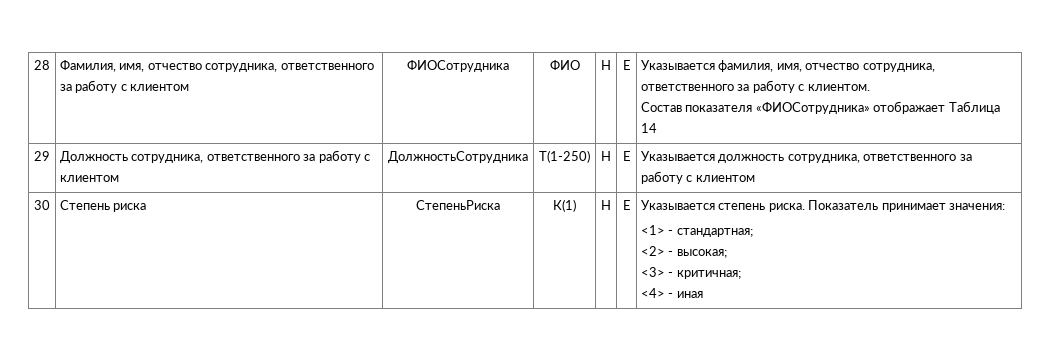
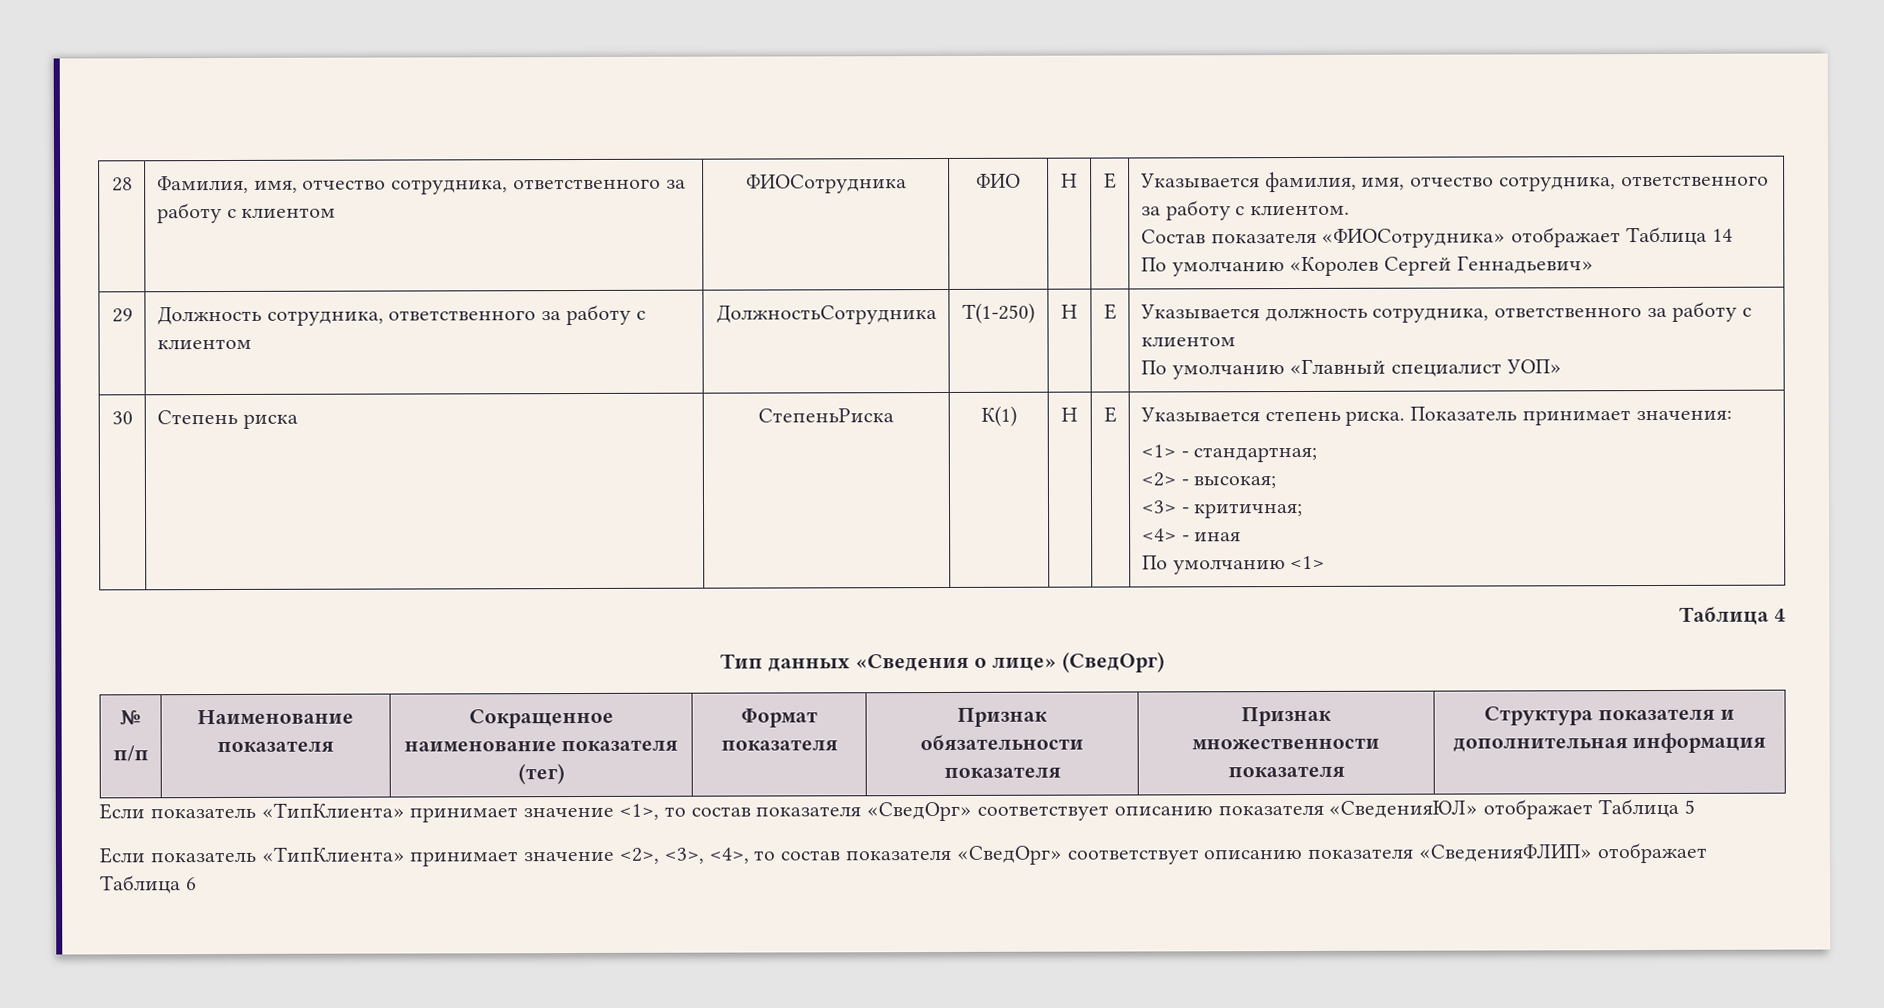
(658, 128) none -> [1140,255,1595,277] // По умолчанию «Королев Сергей Геннадьевич»
(755, 178) none -> [1140,358,1563,380] // По умолчанию «Главный специалист УОП»
(703, 294) none -> [1141,555,1326,575] [1679,606,1786,625] [720,651,1165,673] [119,710,141,725] [112,745,149,762] [197,709,354,725] [217,740,334,753] [468,708,614,729] [403,739,679,752] [517,763,565,785] [740,708,818,728] [720,739,838,751] [957,707,1048,727] [920,734,1084,751] [943,766,1061,778] [1241,706,1332,727] [1192,737,1380,750] [1227,765,1345,778] [1484,706,1735,726] [1452,732,1767,754] [99,798,1695,823] [99,842,1708,867] [100,875,197,894] // По умолчанию <1> // Таблица 4 // Тип данных «Сведения о лице» (СведОрг) // № // п/п | Наименование показателя | Сокращенное наименование показателя (тег) | Формат показателя | Признак обязательности показателя | Признак множественности показателя | Структура показателя и дополнительная информация // Если показатель «ТипКлиента» принимает значение <1>, то состав показателя «СведОрг» соответствует описанию показателя «СведенияЮЛ» отображает Таблица 5 // Если показатель «ТипКлиента» принимает значение <2>, <3>, <4>, то состав показателя «СведОрг» соответствует описанию показателя «СведенияФЛИП» отображает Таблица 6

